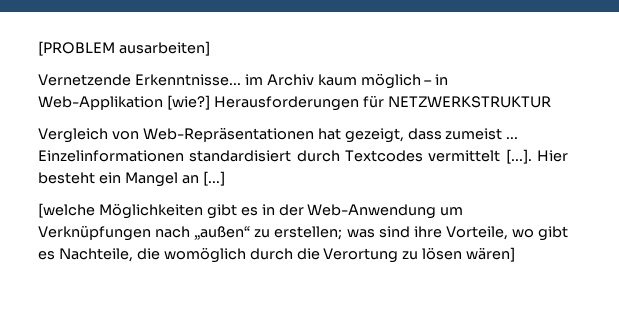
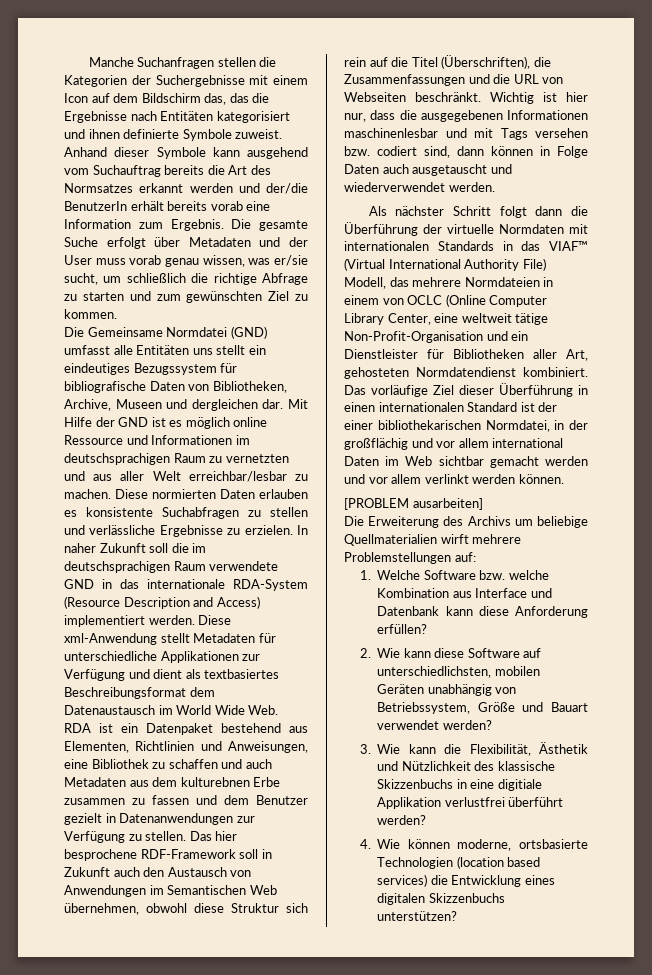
[38,41,210,56] [38,73,449,89] [38,95,551,111] [38,127,519,143] [38,149,568,164] [38,171,225,187] [38,203,464,219] [38,225,569,241] [38,247,516,263] [PROBLEM ausarbeiten] // Vernetzende Erkenntnisse... im Archiv kaum möglich – in Web-Applikation [wie?] Herausforderungen für NETZWERKSTRUKTUR // Vergleich von Web-Repräsentationen hat gezeigt, dass zumeist ... Einzelinformationen standardisiert durch Textcodes vermittelt [...]. Hier besteht ein Mangel an [...] // [welche Möglichkeiten gibt es in der Web-Anwendung um Verknüpfungen nach „außen“ zu erstellen; was sind ihre Vorteile, wo gibt es Nachteile, die womöglich durch die Verortung zu lösen wären] -> [88,57,277,69] [64,75,308,87] [64,93,270,105] [64,111,290,123] [64,129,283,141] [64,147,308,159] [64,165,271,177] [64,183,308,194] [64,201,271,211] [64,219,308,231] [64,237,308,249] [64,255,308,267] [64,273,308,285] [64,291,308,303] [64,309,117,319] [64,326,267,339] [64,345,266,355] [64,363,238,375] [64,381,287,393] [64,399,308,411] [64,417,268,429] [64,435,250,445] [64,453,289,465] [64,471,308,482] [64,489,308,499] [64,507,308,519] [64,525,308,537] [64,543,207,553] [64,561,279,573] [64,579,308,591] [64,596,260,609] [64,615,232,627] [64,633,276,645] [64,651,261,663] [64,669,280,681] [64,687,215,699] [64,705,279,715] [64,723,308,735] [64,741,308,753] [64,759,272,769] [64,777,281,787] [64,795,308,805] [64,813,255,825] [64,831,238,843] [64,849,272,861] [64,867,252,877] [64,885,277,897] [64,903,308,915] [344,55,551,69] [344,74,564,86] [344,92,588,104] [344,110,588,122] [344,128,588,140] [344,146,588,158] [344,164,512,176] [344,182,495,192] [368,206,588,218] [344,222,588,236] [344,241,588,251] [344,258,546,271] [344,277,554,289] [344,294,548,307] [344,313,549,325] [344,331,529,343] [344,349,588,361] [344,367,588,379] [344,383,588,397] [344,402,558,412] [344,420,588,432] [344,438,564,450] [344,456,588,468] [344,474,564,484] [344,498,483,510] [344,516,588,528] [344,534,522,546] [344,552,476,564] [359,570,549,580] [377,588,552,598] [377,606,588,618] [377,624,428,634] [359,648,542,658] [377,666,540,678] [377,684,517,696] [377,702,588,714] [377,720,492,730] [359,742,588,756] [377,761,555,771] [377,779,542,791] [377,797,564,809] [377,815,427,825] [359,839,588,851] [377,856,541,869] [377,874,555,887] [377,893,505,905] [377,911,458,921] Manche Suchanfragen stellen die Kategorien der Suchergebnisse mit einem Icon auf dem Bildschirm das, das die Ergebnisse nach Entitäten kategorisiert und ihnen definierte Symbole zuweist. Anhand dieser Symbole kann ausgehend vom Suchauftrag bereits die Art des Normsatzes erkannt werden und der/die BenutzerIn erhält bereits vorab eine Information zum Ergebnis. Die gesamte Suche erfolgt über Metadaten und der User muss vorab genau wissen, was er/sie sucht, um schließlich die richtige Abfrage zu starten und zum gewünschten Ziel zu kommen. // Die Gemeinsame Normdatei (GND) umfasst alle Entitäten uns stellt ein eindeutiges Bezugssystem für bibliografische Daten von Bibliotheken, Archive, Museen und dergleichen dar. Mit Hilfe der GND ist es möglich online Ressource und Informationen im deutschsprachigen Raum zu vernetzten und aus aller Welt erreichbar/lesbar zu machen. Diese normierten Daten erlauben es konsistente Suchabfragen zu stellen und verlässliche Ergebnisse zu erzielen. In naher Zukunft soll die im deutschsprachigen Raum verwendete GND in das internationale RDA-System (Resource Description and Access) implementiert werden. Diese xml-Anwendung stellt Metadaten für unterschiedliche Applikationen zur Verfügung und dient als textbasiertes Beschreibungsformat dem Datenaustausch im World Wide Web. RDA ist ein Datenpaket bestehend aus Elementen, Richtlinien und Anweisungen, eine Bibliothek zu schaffen und auch Metadaten aus dem kulturebnen Erbe zusammen zu fassen und dem Benutzer gezielt in Datenanwendungen zur Verfügung zu stellen. Das hier besprochene RDF-Framework soll in Zukunft auch den Austausch von Anwendungen im Semantischen Web übernehmen, obwohl diese Struktur sich rein auf die Titel (Überschriften), die Zusammenfassungen und die URL von Webseiten beschränkt. Wichtig ist hier nur, dass die ausgegebenen Informationen maschinenlesbar und mit Tags versehen bzw. codiert sind, dann können in Folge Daten auch ausgetauscht und wiederverwendet werden. // Als nächster Schritt folgt dann die Überführung der virtuelle Normdaten mit internationalen Standards in das VIAF™ (Virtual International Authority File) Modell, das mehrere Normdateien in einem von OCLC (Online Computer Library Center, eine weltweit tätige Non-Profit-Organisation und ein Dienstleister für Bibliotheken aller Art, gehosteten Normdatendienst kombiniert. Das vorläufige Ziel dieser Überführung in einen internationalen Standard ist der einer bibliothekarischen Normdatei, in der großflächig und vor allem international Daten im Web sichtbar gemacht werden und vor allem verlinkt werden können. // [PROBLEM ausarbeiten] // Die Erweiterung des Archivs um beliebige Quellmaterialien wirft mehrere Problemstellungen auf: // 1. Welche Software bzw. welche Kombination aus Interface und Datenbank kann diese Anforderung erfüllen? // 2. Wie kann diese Software auf unterschiedlichsten, mobilen Geräten unabhängig von Betriebssystem, Größe und Bauart verwendet werden? // 3. Wie kann die Flexibilität, Ästhetik und Nützlichkeit des klassische Skizzenbuchs in eine digitiale Applikation verlustfrei überführt werden? // 4. Wie können moderne, ortsbasierte Technologien (location based services) die Entwicklung eines digitalen Skizzenbuchs unterstützen?

